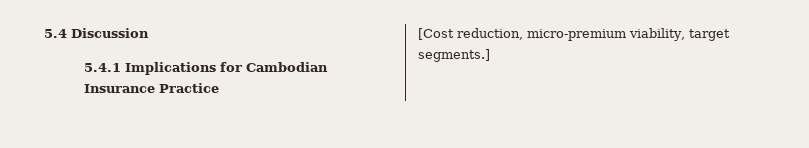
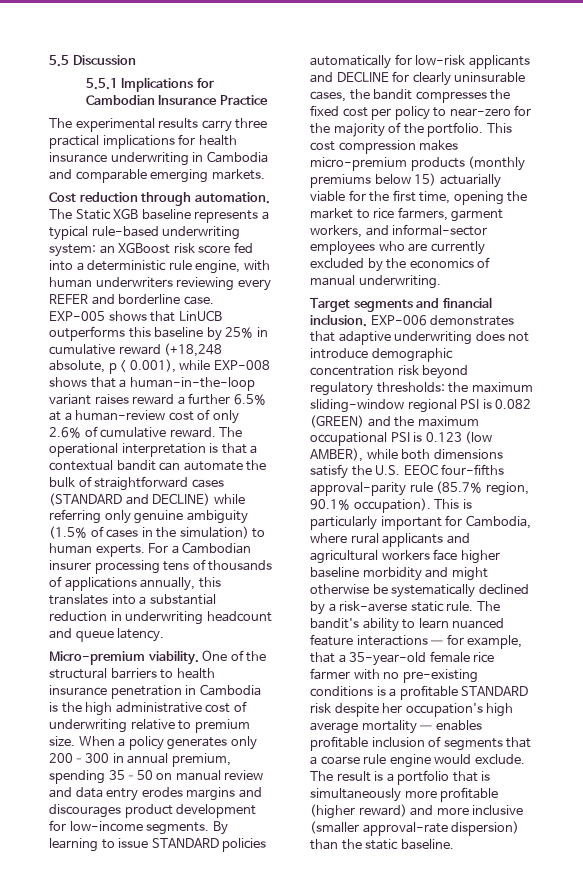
[44,29,67,38] 5.4 -> [49,55,69,67] 5.5
[84,63,122,72] 5.4.1 -> [85,78,118,90] 5.5.1
[418,28,730,41] [418,49,490,62] [Cost reduction, micro-premium viability, target segments.] -> [49,118,268,132] [49,134,237,149] [49,151,268,166] [49,169,265,183] [49,192,270,206] [49,208,269,223] [49,226,241,240] [49,242,253,257] [49,260,270,274] [49,277,271,291] [49,294,214,305] [49,310,222,322] [49,326,268,341] [49,343,223,357] [49,359,270,374] [49,377,255,391] [49,393,266,405] [49,409,239,424] [49,426,243,438] [49,443,258,457] [49,460,267,471] [49,476,224,491] [49,493,245,506] [49,509,248,524] [49,526,266,539] [49,542,252,557] [49,559,273,574] [49,576,221,591] [49,594,216,605] [49,611,272,625] [49,628,165,642] [49,650,267,665] [49,668,215,679] [49,684,261,699] [49,701,247,716] [49,719,250,733] [49,736,257,750] [49,753,231,767] [49,770,264,784] [49,787,262,801] [49,804,257,818] [49,820,228,835] [49,838,267,852] [310,54,530,69] [310,71,526,86] [310,89,511,103] [310,105,532,120] [310,122,512,137] [310,140,459,154] [310,156,526,171] [310,173,501,188] [310,190,528,205] [310,207,504,222] [310,224,488,238] [310,241,485,255] [310,257,491,272] [310,275,441,289] [310,297,492,312] [310,314,515,327] [310,331,530,345] [310,348,453,362] [310,365,469,379] [310,382,533,396] [310,399,532,413] [310,415,479,428] [310,431,493,446] [310,448,503,462] [310,464,505,479] [310,481,529,496] [310,498,472,513] [310,515,531,530] [310,533,470,547] [310,549,500,564] [310,567,488,581] [310,584,529,598] [310,601,500,615] [310,618,505,632] [310,634,523,649] [310,651,495,666] [310,668,478,683] [310,685,529,700] [310,703,514,717] [310,720,482,734] [310,736,532,751] [310,754,525,768] [310,770,491,785] [310,787,499,802] [310,804,524,819] [310,821,520,836] [310,839,454,850] The experimental results carry three practical implications for health insurance underwriting in Cambodia and comparable emerging markets. // Cost reduction through automation. The Static XGB baseline represents a typical rule-based underwriting system: an XGBoost risk score fed into a deterministic rule engine, with human underwriters reviewing every REFER and borderline case. EXP-005 shows that LinUCB outperforms this baseline by 25% in cumulative reward (+18,248 absolute, p < 0.001), while EXP-008 shows that a human-in-the-loop variant raises reward a further 6.5% at a human-review cost of only 2.6% of cumulative reward. The operational interpretation is that a contextual bandit can automate the bulk of straightforward cases (STANDARD and DECLINE) while referring only genuine ambiguity (1.5% of cases in the simulation) to human experts. For a Cambodian insurer processing tens of thousands of applications annually, this translates into a substantial reduction in underwriting headcount and queue latency. // Micro-premium viability. One of the structural barriers to health insurance penetration in Cambodia is the high administrative cost of underwriting relative to premium size. When a policy generates only 200–300 in annual premium, spending 35–50 on manual review and data entry erodes margins and discourages product development for low-income segments. By learning to issue STANDARD policies automatically for low-risk applicants and DECLINE for clearly uninsurable cases, the bandit compresses the fixed cost per policy to near-zero for the majority of the portfolio. This cost compression makes micro-premium products (monthly premiums below 15) actuarially viable for the first time, opening the market to rice farmers, garment workers, and informal-sector employees who are currently excluded by the economics of manual underwriting. // Target segments and financial inclusion. EXP-006 demonstrates that adaptive underwriting does not introduce demographic concentration risk beyond regulatory thresholds: the maximum sliding-window regional PSI is 0.082 (GREEN) and the maximum occupational PSI is 0.123 (low AMBER), while both dimensions satisfy the U.S. EEOC four-fifths approval-parity rule (85.7% region, 90.1% occupation). This is particularly important for Cambodia, where rural applicants and agricultural workers face higher baseline morbidity and might otherwise be systematically declined by a risk-averse static rule. The bandit's ability to learn nuanced feature interactions — for example, that a 35-year-old female rice farmer with no pre-existing conditions is a profitable STANDARD risk despite her occupation's high average mortality — enables profitable inclusion of segments that a coarse rule engine would exclude. The result is a portfolio that is simultaneously more profitable (higher reward) and more inclusive (smaller approval-rate dispersion) than the static baseline.

